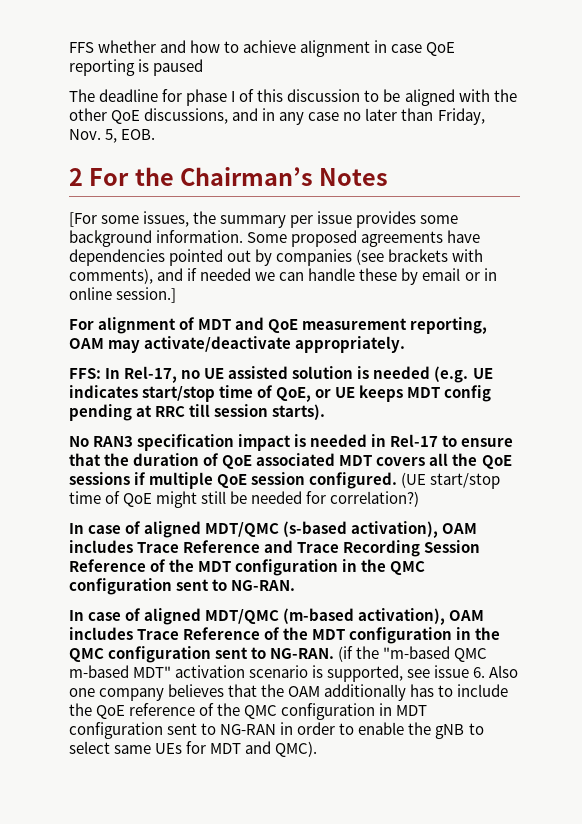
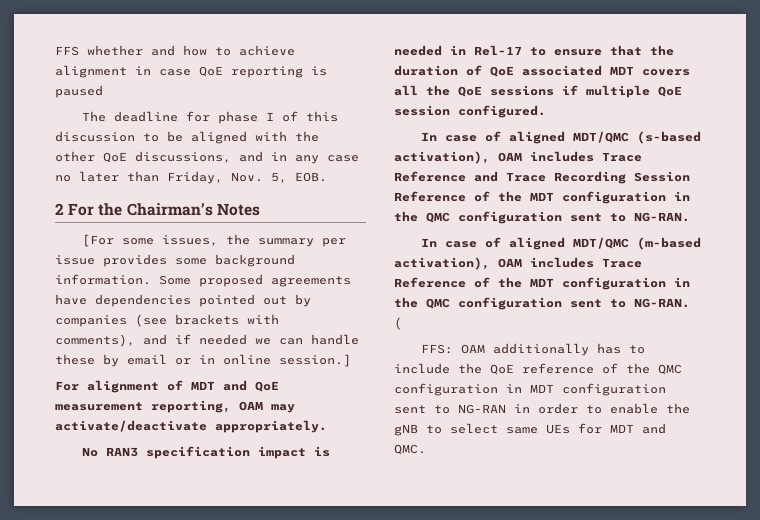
[69,366,493,383] [69,385,492,402] [69,404,326,421] // FFS: In Rel-17, no UE assisted solution is needed (e.g. UE indicates start/stop time of QoE, or UE keeps MDT config pending at RRC till session starts). -> (327, 426) none
[401,472,501,489] [69,491,420,508] (UE start/stop time of QoE might still be needed for correlation?) -> (546, 111) none
[338,646,488,662] [69,665,519,682] [69,684,285,701] (if the "m-based QMC m-based MDT" activation scenario is supported, see issue 6. Also one company believes that the -> [394,317,402,330] [421,344,454,354] ( // FFS:
[275,741,318,757] QMC). -> [394,444,426,455] QMC.

